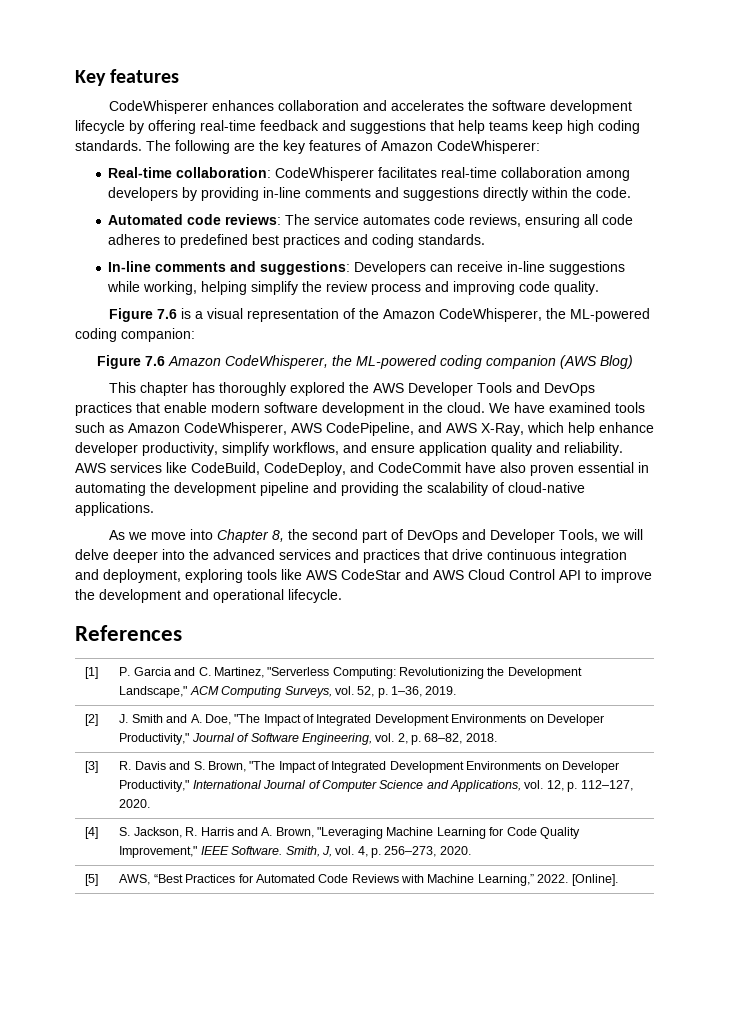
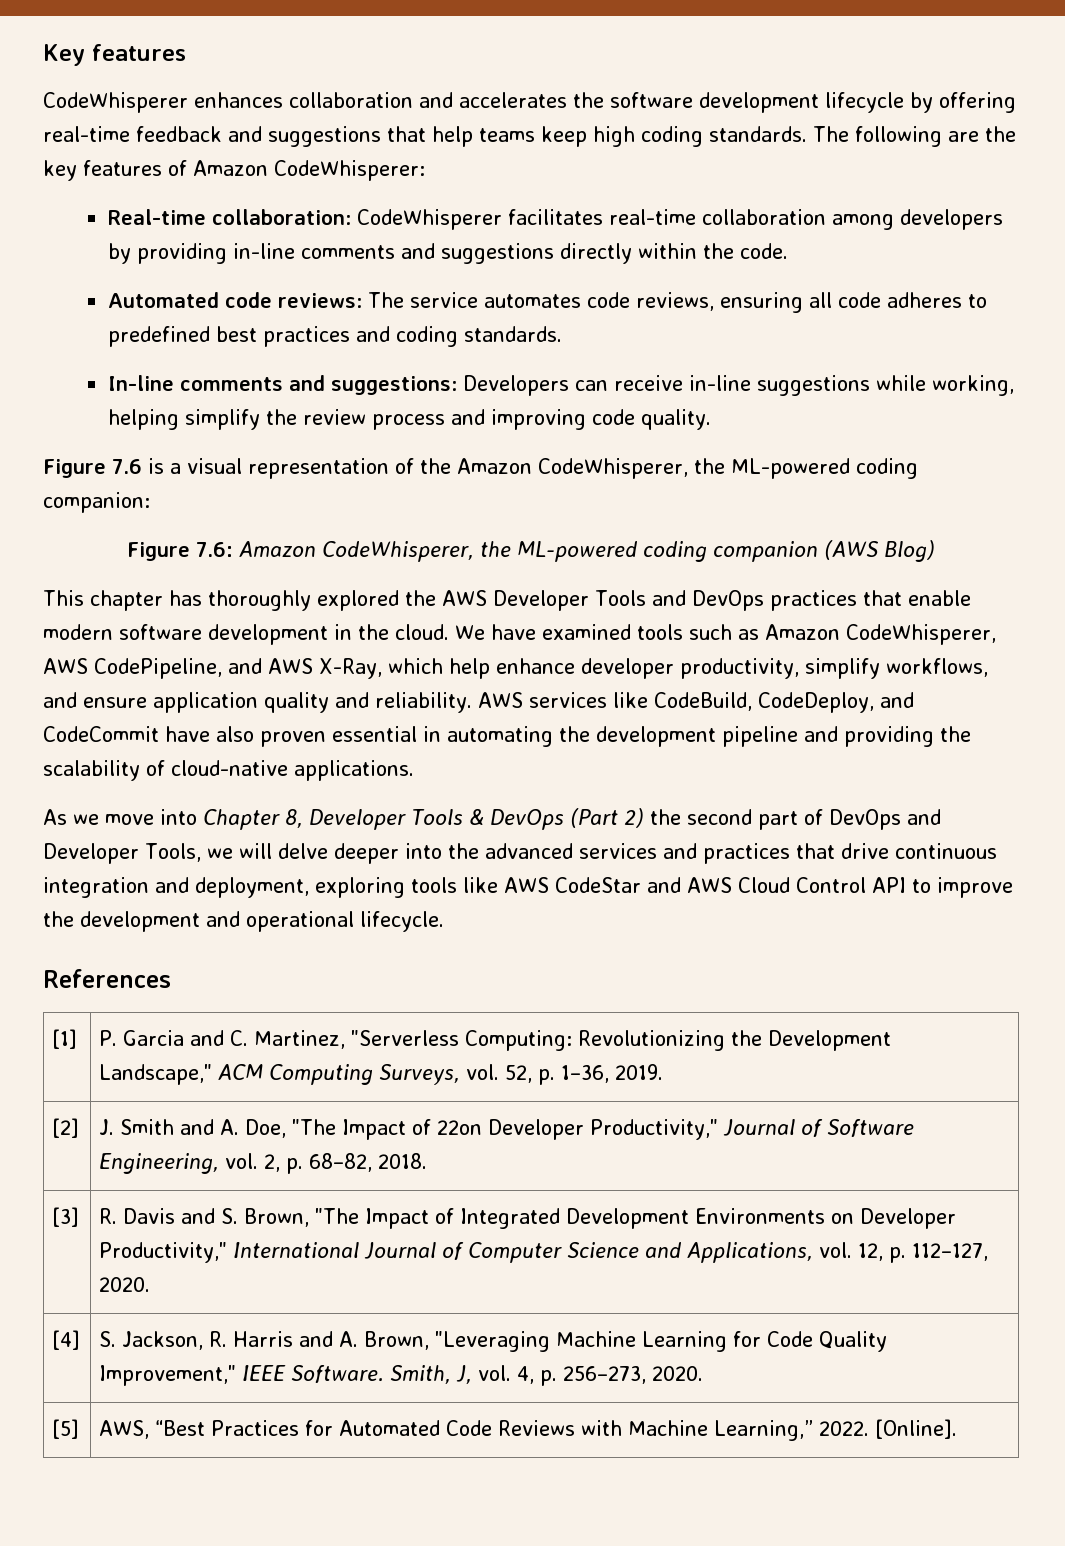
[144,356,165,366] 7.6 -> [196,542,234,557] 7.6:
(284, 536) none -> [309,808,644,830] Developer Tools & DevOps (Part 2)
[316,714,544,726] Integrated Development Environments on -> [437,1120,483,1135] 22on

